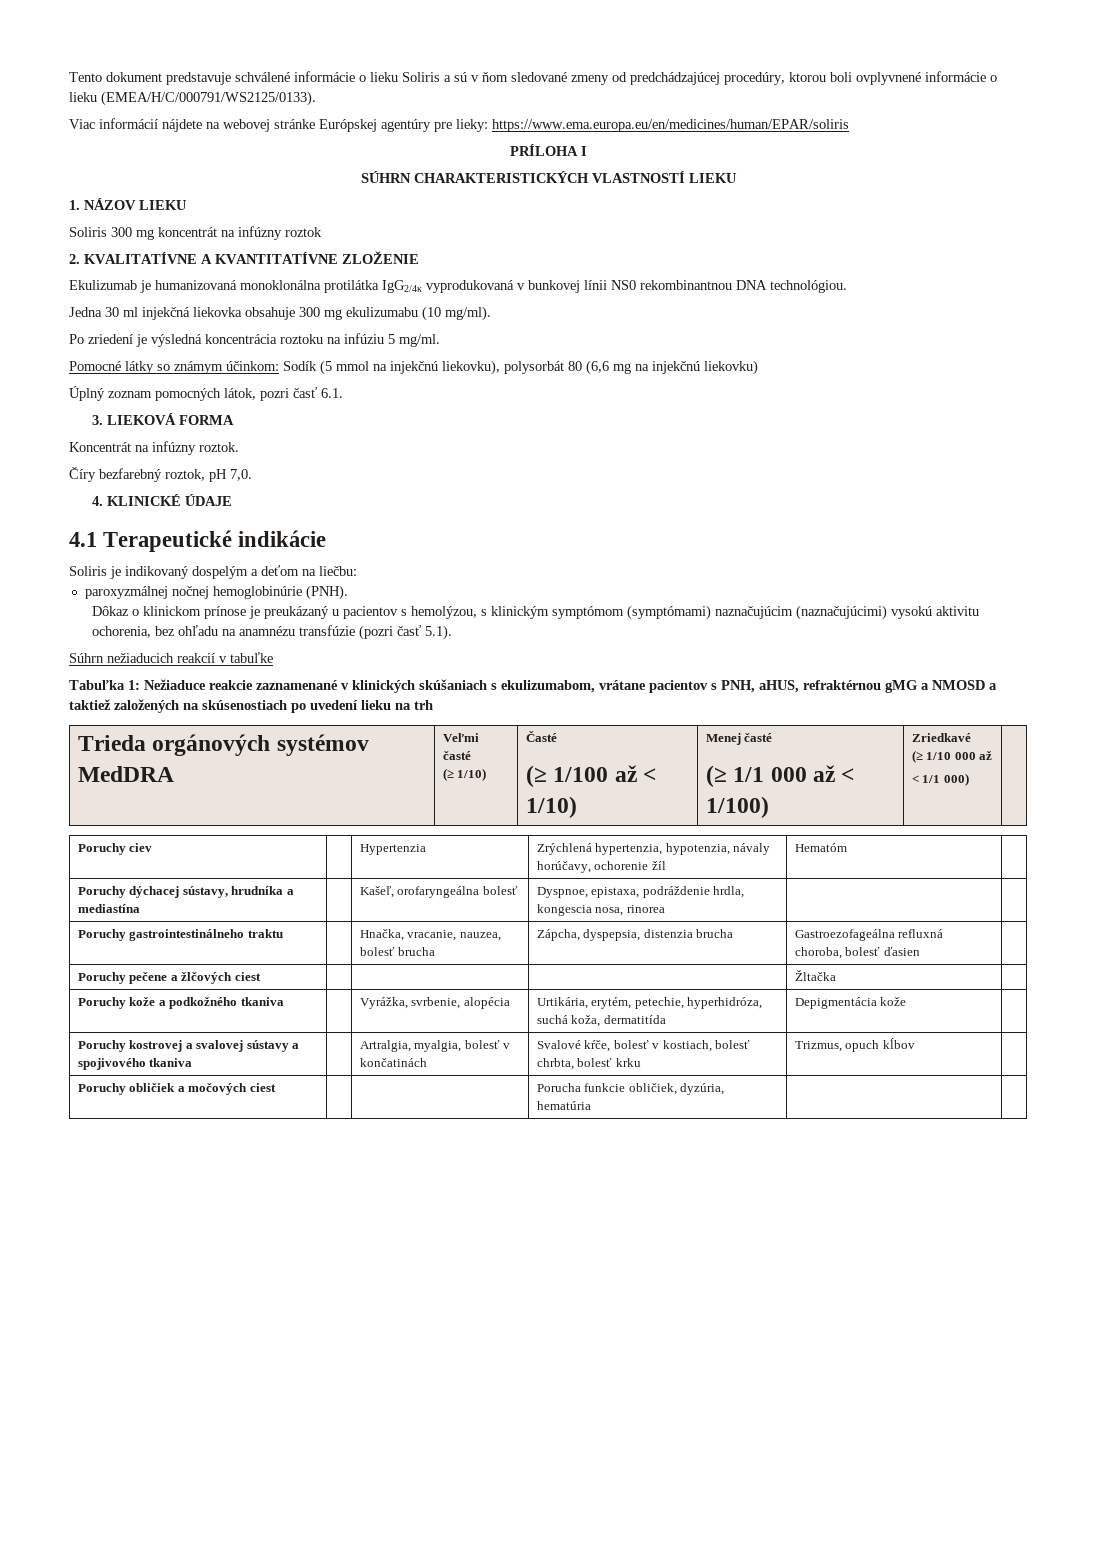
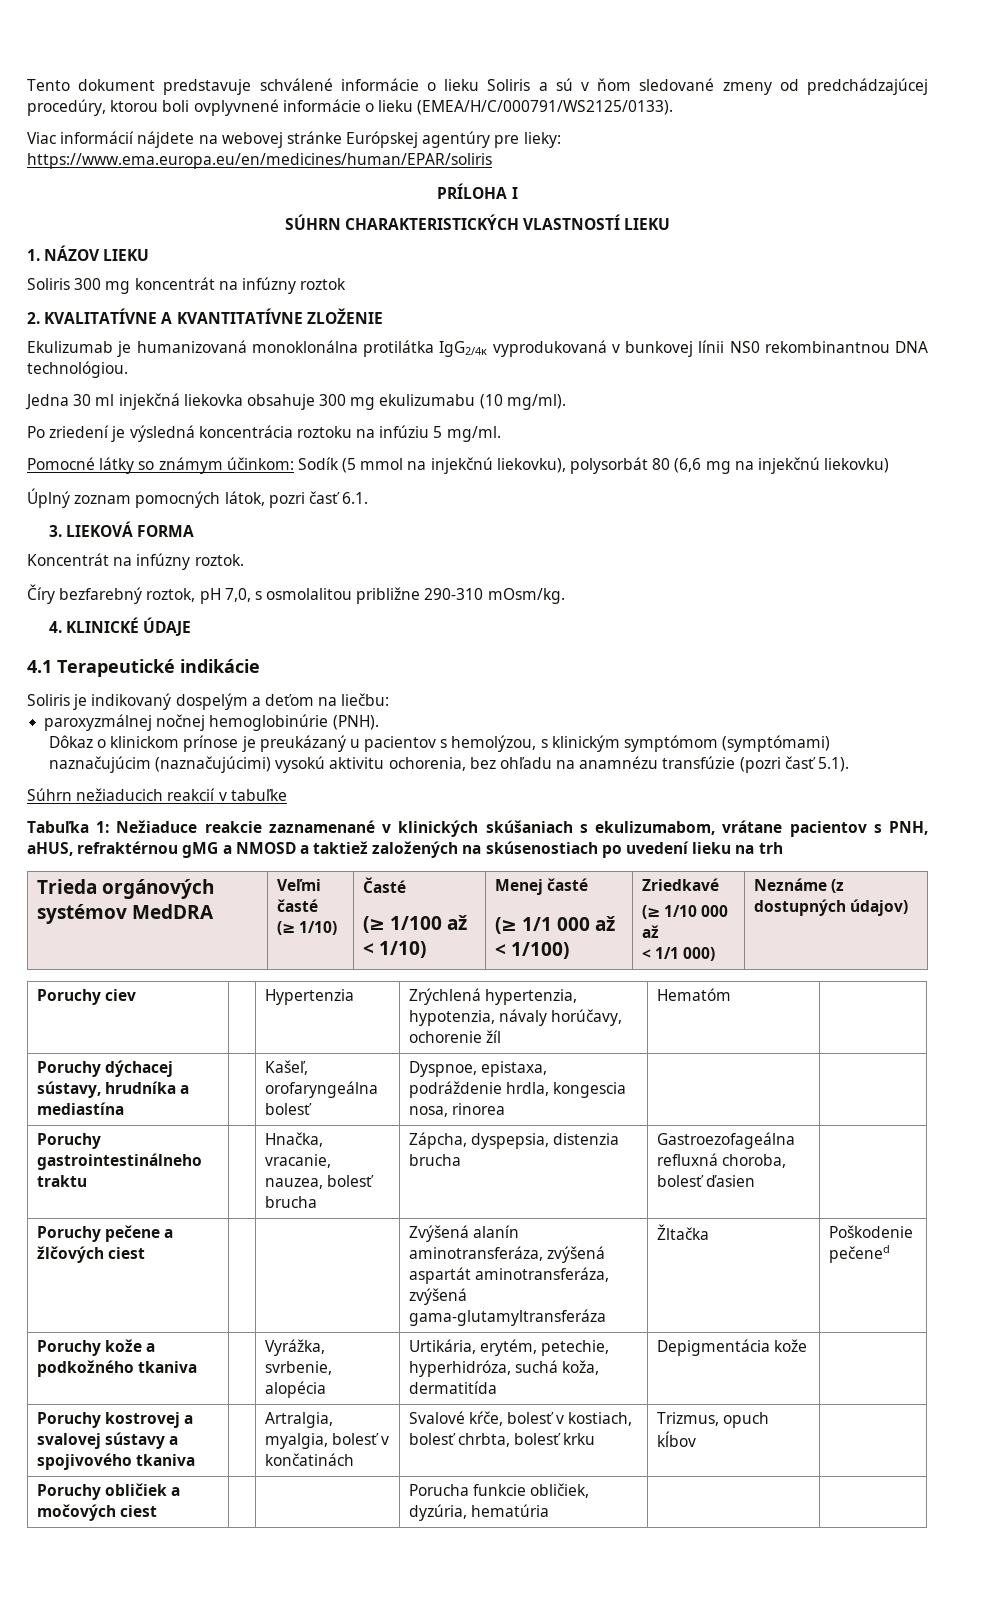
[230,469,252,481] 7,0. -> [224,587,565,604] 7,0, s osmolalitou približne 290-310 mOsm/kg.
(969, 779) none -> [753,878,844,893] [753,899,908,916] Neznáme (z dostupných údajov)
(261, 976) none -> [408,1225,519,1242] [408,1246,605,1263] [408,1267,609,1284] [408,1288,467,1305] [408,1309,606,1326] Zvýšená alanín aminotransferáza, zvýšená aspartát aminotransferáza, zvýšená gama-glutamyltransferáza
(836, 975) none -> [828,1225,913,1238] [828,1245,890,1263] Poškodenie pečened

